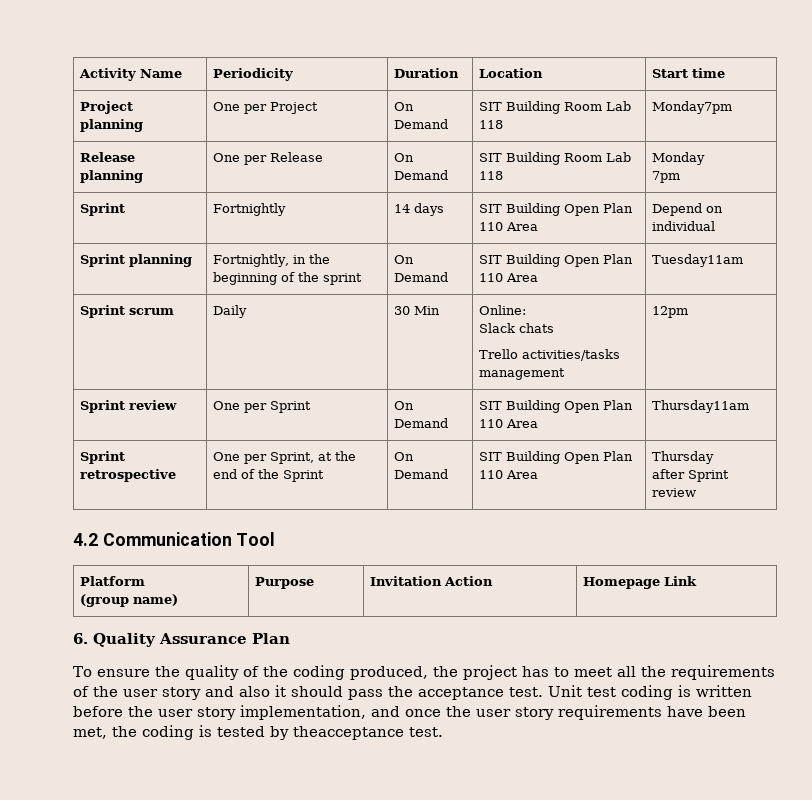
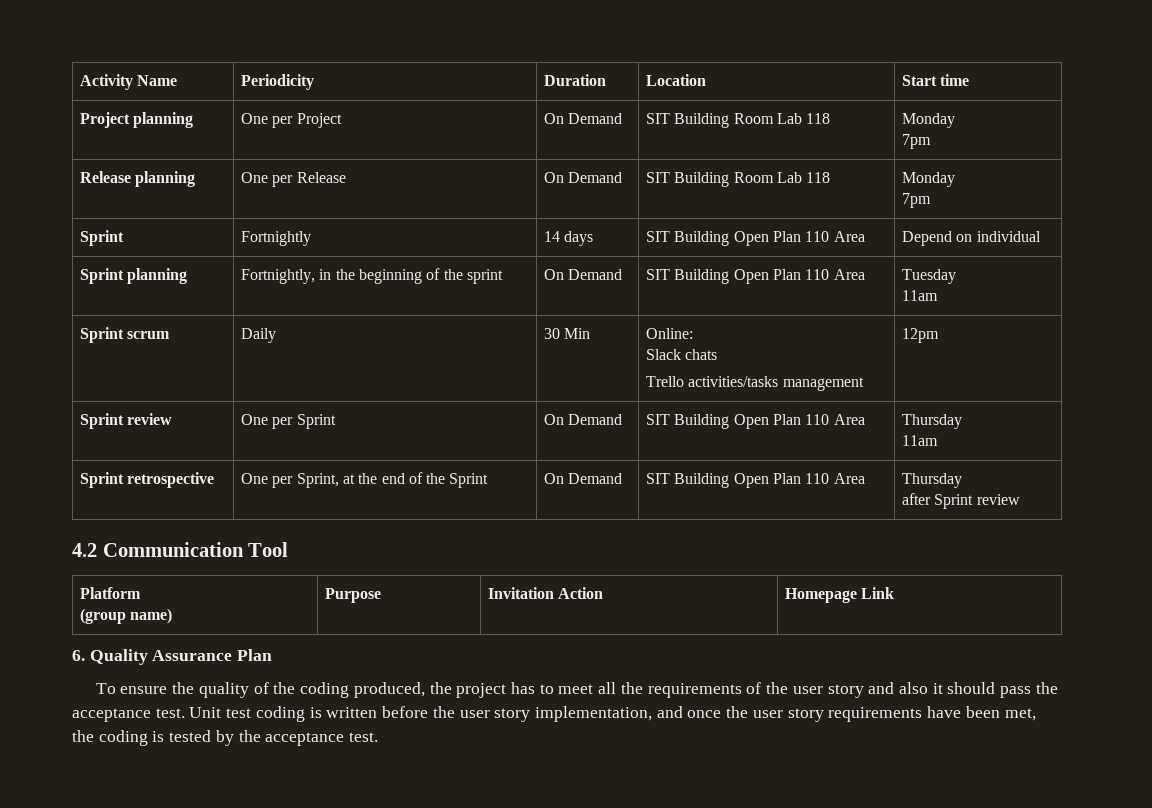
[652,101,733,114] Monday7pm -> [901,113,955,128] [901,134,931,149] Monday // 7pm
[652,254,744,267] Tuesday11am -> [901,269,956,284] [901,290,938,301] Tuesday // 11am
[652,400,750,413] Thursday11am -> [901,414,962,429] [901,435,938,446] Thursday // 11am
[293,726,404,740] theacceptance -> [238,730,345,746] the acceptance

